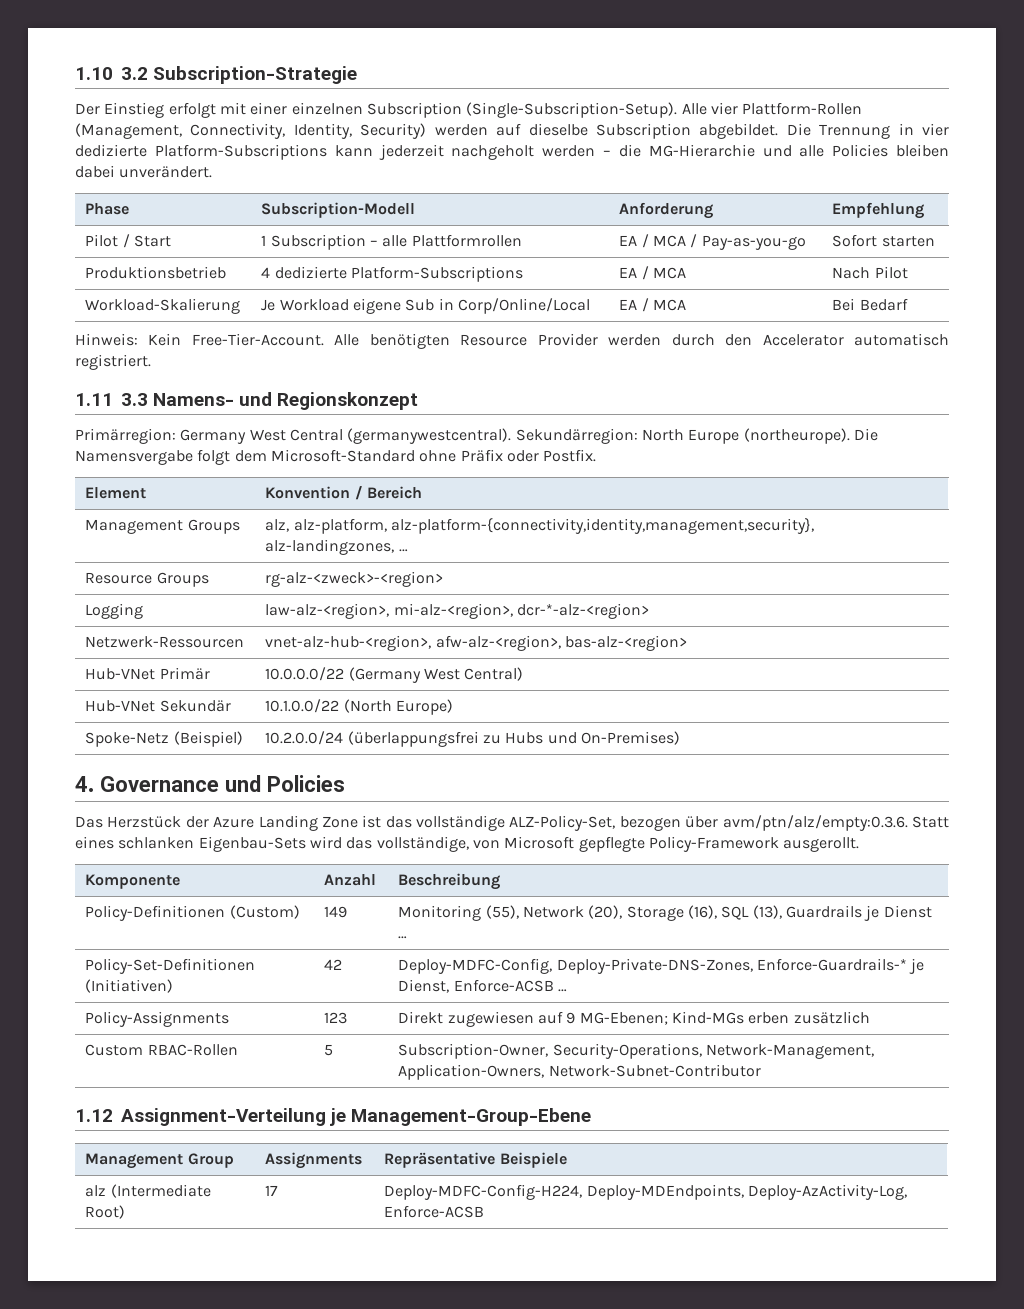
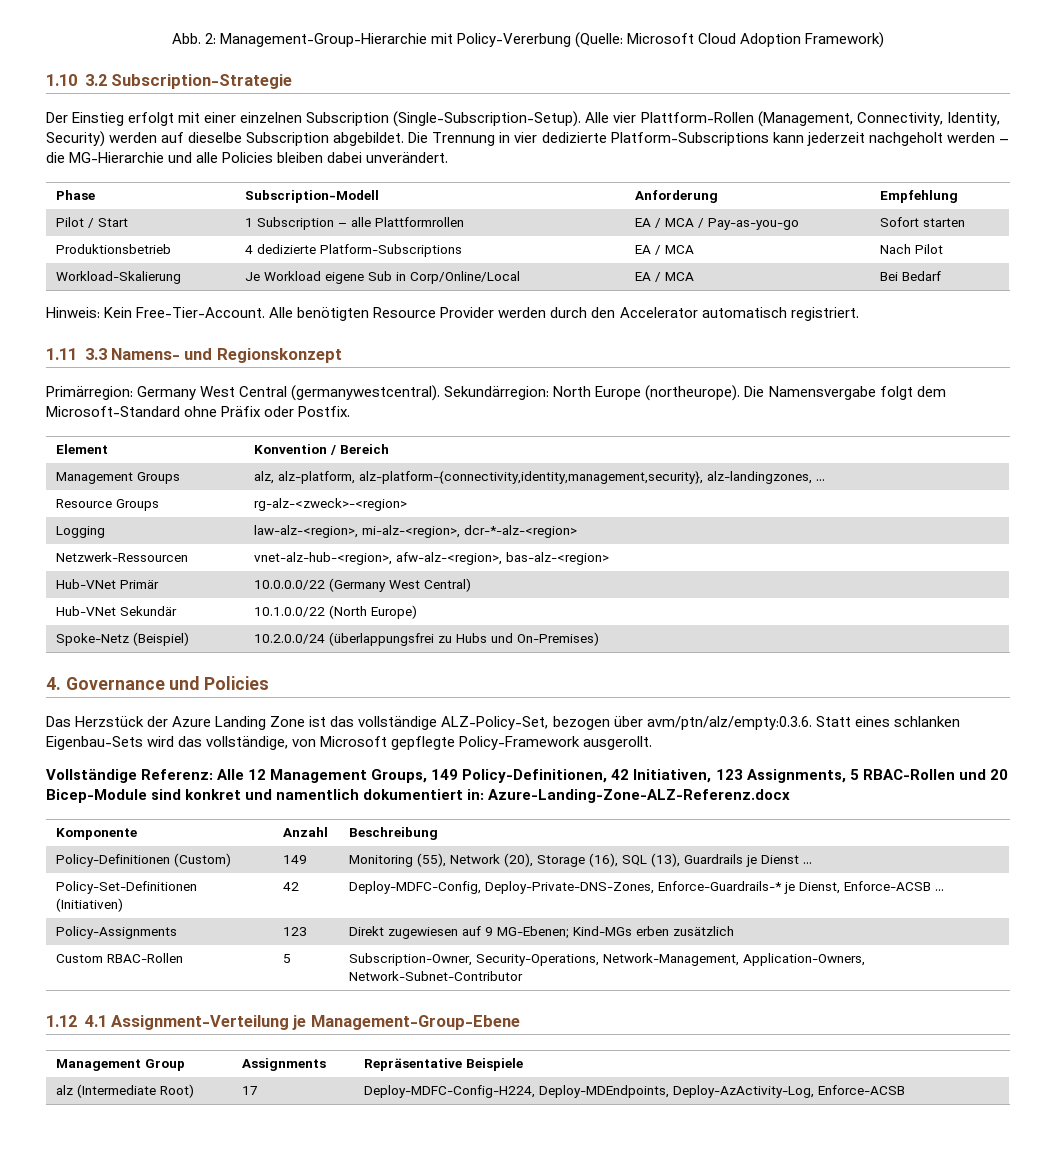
(75, 73) none -> [171,32,885,48] Abb. 2: Management-Group-Hierarchie mit Policy-Vererbung (Quelle: Microsoft Cloud Adoption Framework) //
(860, 844) none -> [46,769,1008,783] [46,789,791,803] // Vollständige Referenz: Alle 12 Management Groups, 149 Policy-Definitionen, 42 Initiativen, 123 Assignments, 5 RBAC-Rollen und 20 Bicep-Module sind konkret und namentlich dokumentiert in: Azure-Landing-Zone-ALZ-Referenz.docx
(113, 1115) none -> [84,1015,107,1027] 4.1

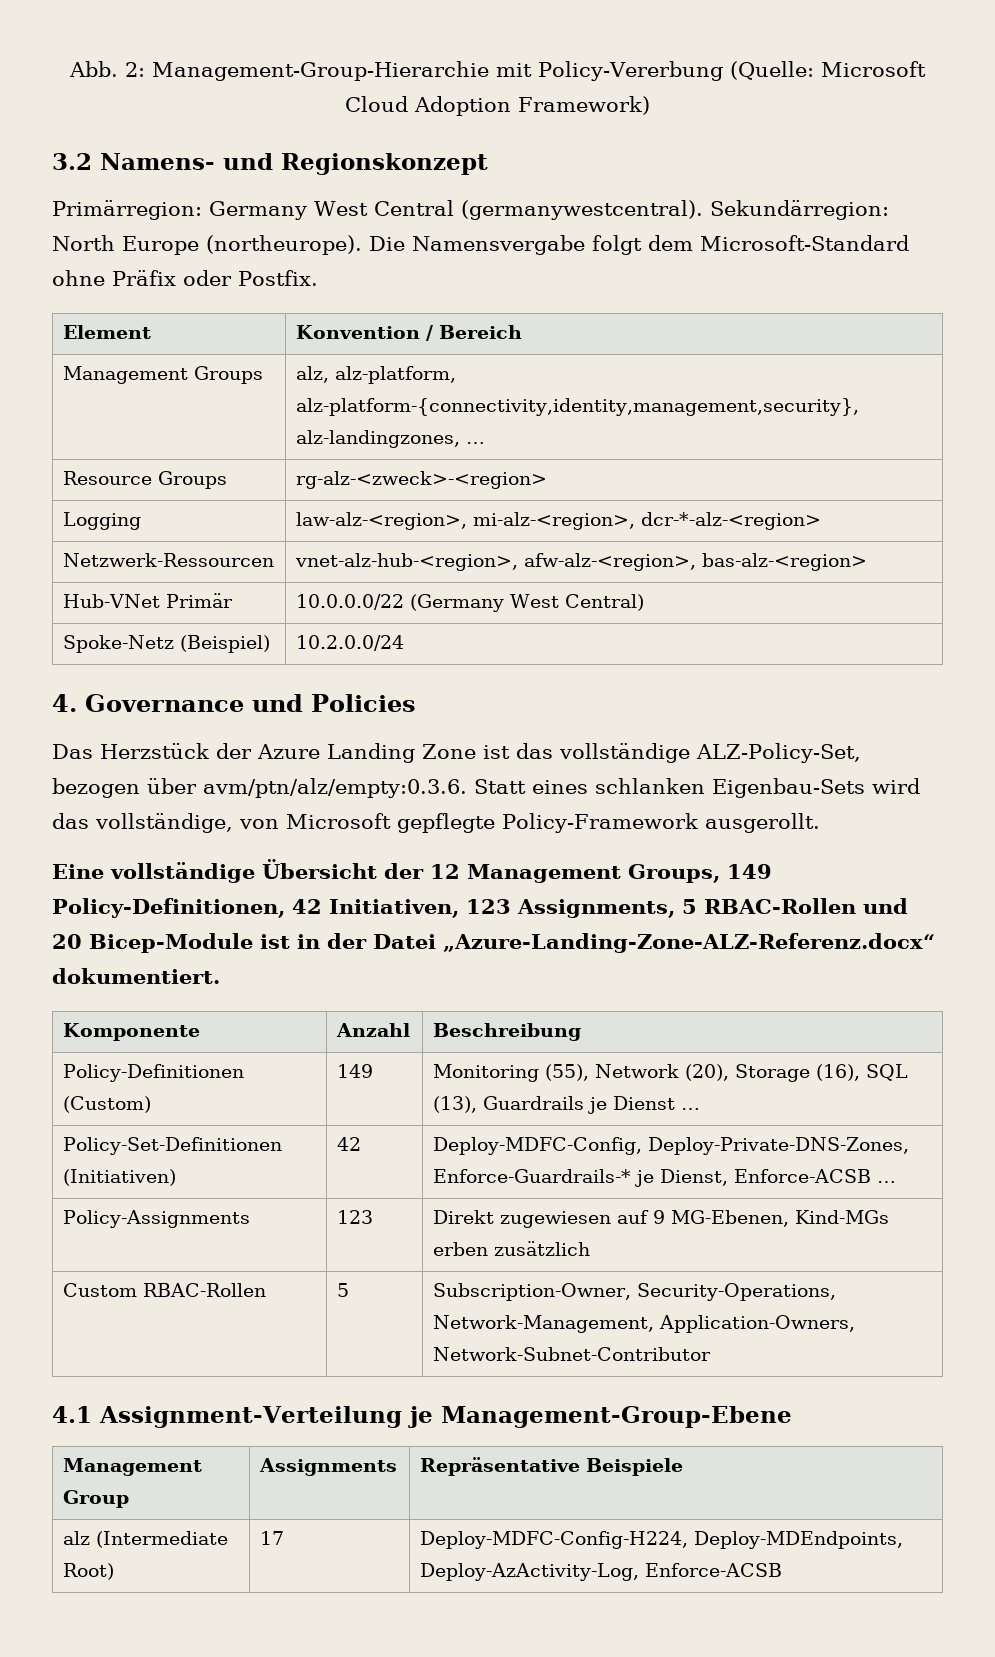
[46,74,292,89] [46,111,1000,127] [46,131,1009,147] [46,152,449,163] [55,190,95,200] [244,190,379,203] [634,190,718,203] [879,190,958,203] [55,217,128,228] [244,217,464,230] [634,218,799,230] [879,217,965,227] [55,244,171,254] [244,244,462,257] [634,245,694,255] [879,244,943,254] [55,271,181,284] [244,271,520,284] [634,272,694,282] [879,271,941,281] [46,307,859,321] [46,348,107,360] 1.10 3.2 Subscription-Strategie // Der Einstieg erfolgt mit einer einzelnen Subscription (Single-Subscription-Setup). Alle vier Plattform-Rollen (Management, Connectivity, Identity, Security) werden auf dieselbe Subscription abgebildet. Die Trennung in vier dedizierte Platform-Subscriptions kann jederzeit nachgeholt werden – die MG-Hierarchie und alle Policies bleiben dabei unverändert. // Phase | Subscription-Modell | Anforderung | Empfehlung // Pilot / Start | 1 Subscription – alle Plattformrollen | EA / MCA / Pay-as-you-go | Sofort starten // Produktionsbetrieb | 4 dedizierte Platform-Subscriptions | EA / MCA | Nach Pilot // Workload-Skalierung | Je Workload eigene Sub in Corp/Online/Local | EA / MCA | Bei Bedarf // Hinweis: Kein Free-Tier-Account. Alle benötigten Resource Provider werden durch den Accelerator automatisch registriert. // 1.11 3.3 -> [52,153,92,170] 3.2
[55,606,177,616] [253,605,417,619] [55,632,189,646] [253,632,599,646] Hub-VNet Sekundär | 10.1.0.0/22 (North Europe) // Spoke-Netz (Beispiel) | 10.2.0.0/24 (überlappungsfrei zu Hubs und On-Premises) -> [62,635,270,653] [295,635,404,651] Spoke-Netz (Beispiel) | 10.2.0.0/24
[46,769,245,783] Vollständige Referenz: Alle -> [52,859,424,883] Eine vollständige Übersicht der
[151,789,791,803] sind konkret und namentlich dokumentiert in: Azure-Landing-Zone-ALZ-Referenz.docx -> [260,933,935,953] [52,968,220,984] ist in der Datei „Azure-Landing-Zone-ALZ-Referenz.docx“ dokumentiert.
[496,926,569,939] MG-Ebenen; -> [670,1210,789,1227] MG-Ebenen,
[46,1015,77,1027] 1.12 -> (711, 1354) none

